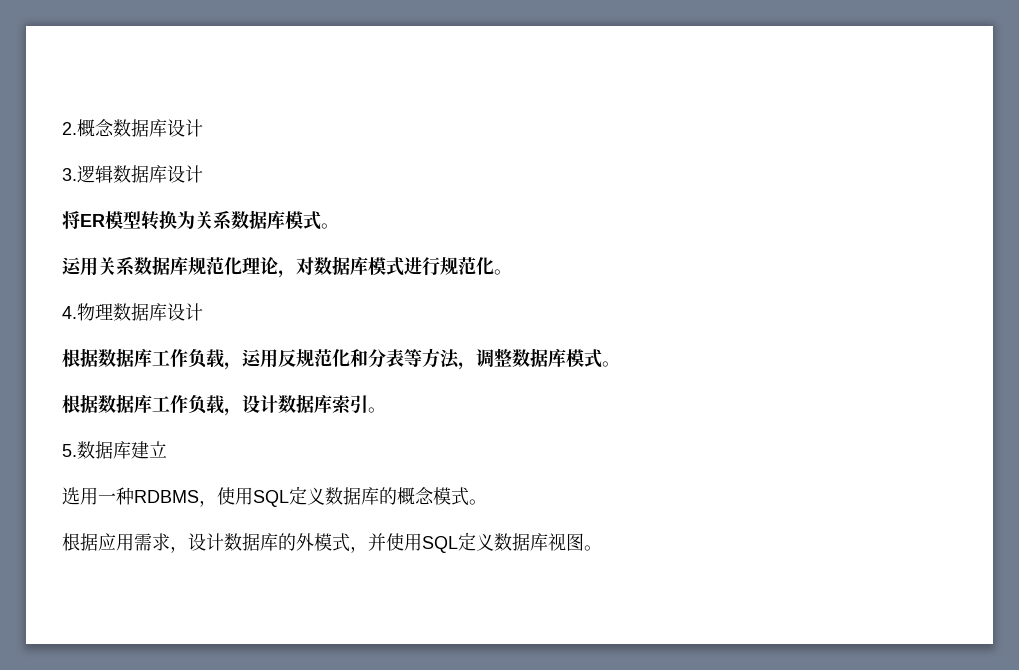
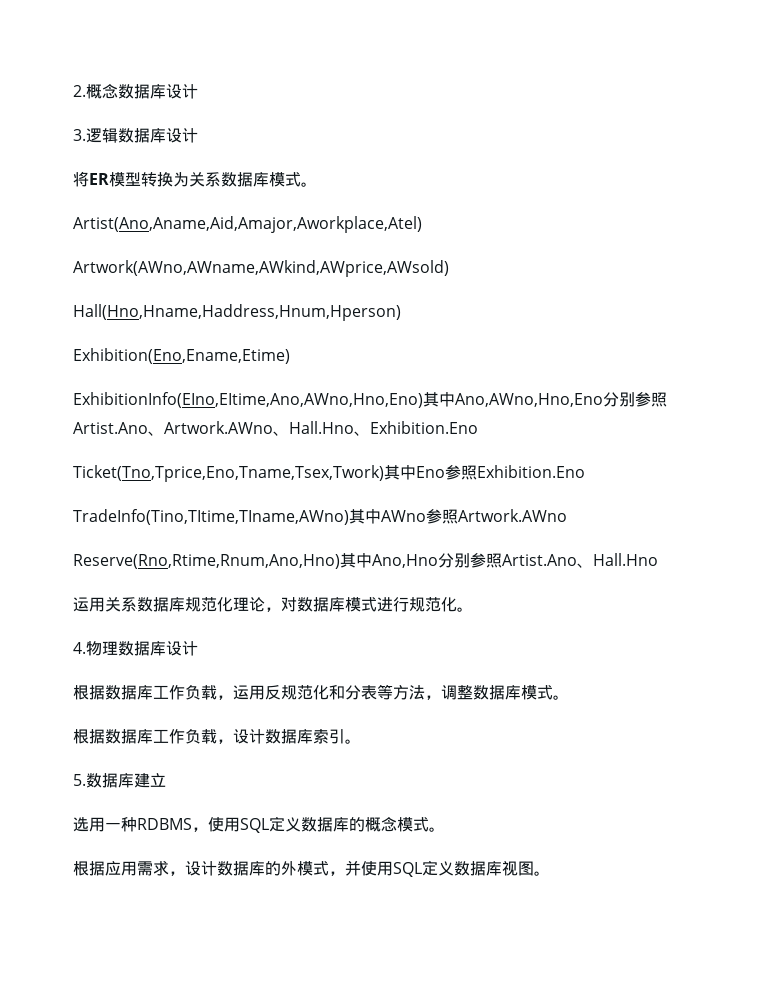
(339, 226) none -> [73,216,422,233] [73,260,449,277] [73,304,401,321] [73,348,290,364] [73,392,667,408] [73,421,478,436] [73,465,585,482] [73,509,567,525] [73,553,658,569] // Artist(Ano,Aname,Aid,Amajor,Aworkplace,Atel) // Artwork(AWno,AWname,AWkind,AWprice,AWsold) // Hall(Hno,Hname,Haddress,Hnum,Hperson) // Exhibition(Eno,Ename,Etime) // ExhibitionInfo(EIno,EItime,Ano,AWno,Hno,Eno)其中Ano,AWno,Hno,Eno分别参照Artist.Ano、Artwork.AWno、Hall.Hno、Exhibition.Eno // Ticket(Tno,Tprice,Eno,Tname,Tsex,Twork)其中Eno参照Exhibition.Eno // TradeInfo(Tino,TItime,TIname,AWno)其中AWno参照Artwork.AWno // Reserve(Rno,Rtime,Rnum,Ano,Hno)其中Ano,Hno分别参照Artist.Ano、Hall.Hno

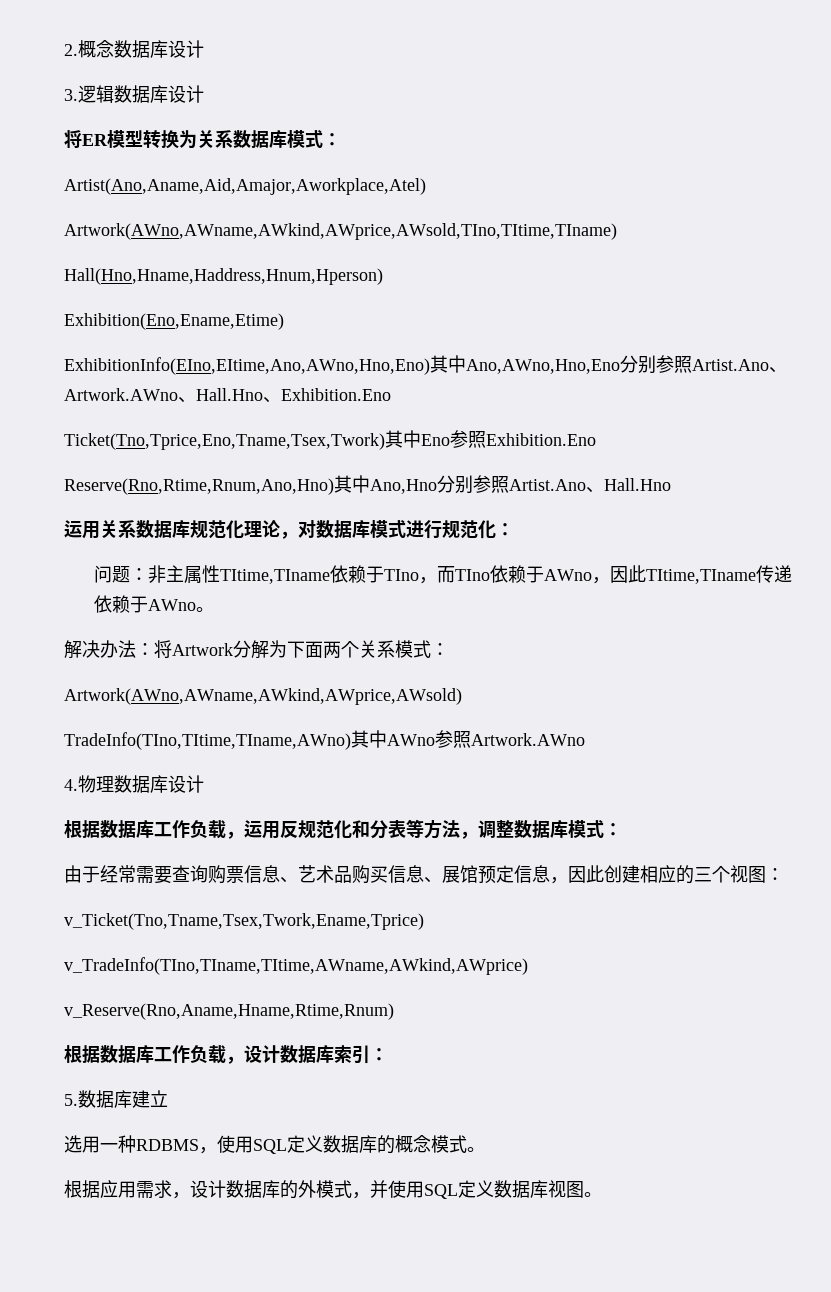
[301,182,317,187] 。 -> [323,133,341,146] ：
[73,260,449,277] Artwork(AWno,AWname,AWkind,AWprice,AWsold) -> [64,223,617,240] Artwork(AWno,AWname,AWkind,AWprice,AWsold,TIno,TItime,TIname)
[73,509,567,525] // TradeInfo(Tino,TItime,TIname,AWno)其中AWno参照Artwork.AWno -> (596, 439) none
[457,607,473,612] 。 -> [496,523,514,536] [93,565,792,584] [93,595,214,613] [64,640,449,659] [64,688,462,705] [64,730,585,750] ： // 问题：非主属性TItime,TIname依赖于TIno，而TIno依赖于AWno，因此TItime,TIname传递依赖于AWno。 // 解决办法：将Artwork分解为下面两个关系模式： // Artwork(AWno,AWname,AWkind,AWprice,AWsold) // TradeInfo(TIno,TItime,TIname,AWno)其中AWno参照Artwork.AWno
[553,695,569,700] 。 -> [604,823,622,836] [64,865,784,884] [64,913,424,930] [64,957,528,975] [64,1003,394,1020] ： // 由于经常需要查询购票信息、艺术品购买信息、展馆预定信息，因此创建相应的三个视图： // v_Ticket(Tno,Tname,Tsex,Twork,Ename,Tprice) // v_TradeInfo(TIno,TIname,TItime,AWname,AWkind,AWprice) // v_Reserve(Rno,Aname,Hname,Rtime,Rnum)
[345,739,361,744] 。 -> [370,1048,388,1061] ：

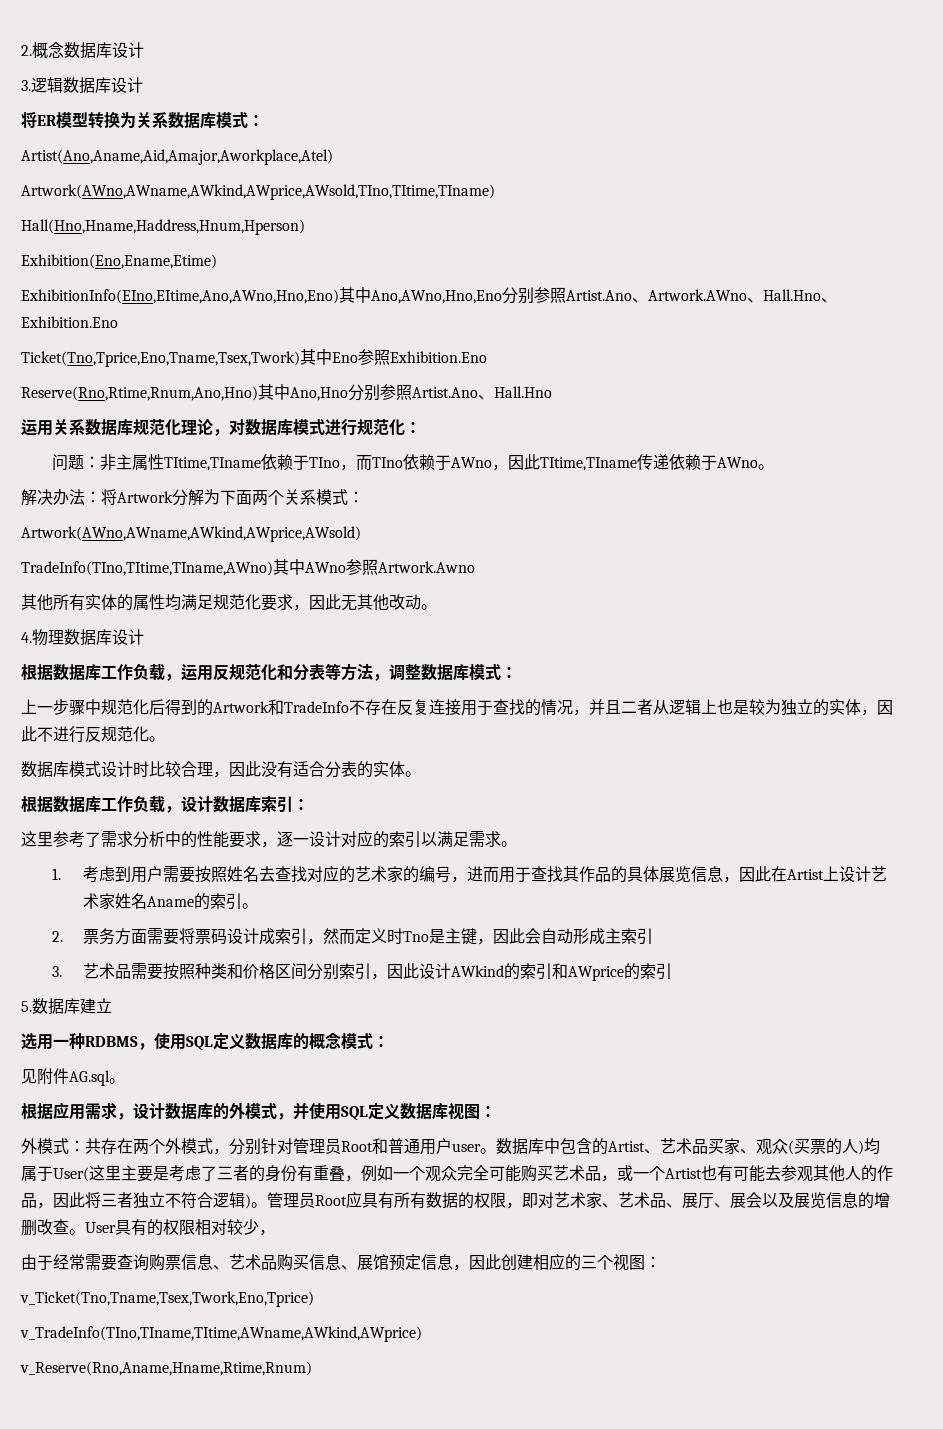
[471,733,585,746] Artwork.AWno -> [378,561,475,573] [21,594,437,611] Artwork.Awno // 其他所有实体的属性均满足规范化要求，因此无其他改动。
(622, 829) none -> [21,699,893,716] [21,726,165,743] [21,761,421,778] [21,795,309,813] [21,830,517,848] [51,865,887,883] [82,893,258,910] [51,928,653,945] [51,963,672,981] [21,998,112,1015] [21,1033,389,1050] [21,1068,125,1086] [21,1102,496,1120] [21,1138,880,1155] [21,1165,893,1182] [21,1191,890,1209] [21,1219,275,1236] // 上一步骤中规范化后得到的Artwork和TradeInfo不存在反复连接用于查找的情况，并且二者从逻辑上也是较为独立的实体，因此不进行反规范化。 // 数据库模式设计时比较合理，因此没有适合分表的实体。 // 根据数据库工作负载，设计数据库索引： // 这里参考了需求分析中的性能要求，逐一设计对应的索引以满足需求。 // 1.考虑到用户需要按照姓名去查找对应的艺术家的编号，进而用于查找其作品的具体展览信息，因此在Artist上设计艺术家姓名Aname的索引。 // 2.票务方面需要将票码设计成索引，然而定义时Tno是主键，因此会自动形成主索引 // 3.艺术品需要按照种类和价格区间分别索引，因此设计AWkind的索引和AWprice的索引 // 5.数据库建立 // 选用一种RDBMS，使用SQL定义数据库的概念模式： // 见附件AG.sql。 // 根据应用需求，设计数据库的外模式，并使用SQL定义数据库视图： // 外模式：共存在两个外模式，分别针对管理员Root和普通用户user。数据库中包含的Artist、艺术品买家、观众(买票的人)均属于User(这里主要是考虑了三者的身份有重叠，例如一个观众完全可能购买艺术品，或一个Artist也有可能去参观其他人的作品，因此将三者独立不符合逻辑)。管理员Root应具有所有数据的权限，即对艺术家、艺术品、展厅、展会以及展览信息的增删改查。User具有的权限相对较少，
[64,913,424,930] v_Ticket(Tno,Tname,Tsex,Twork,Ename,Tprice) -> [20,1291,314,1307] v_Ticket(Tno,Tname,Tsex,Twork,Eno,Tprice)
[64,1045,388,1064] [64,1090,168,1108] [64,1135,485,1154] [64,1180,602,1199] // 根据数据库工作负载，设计数据库索引： // 5.数据库建立 // 选用一种RDBMS，使用SQL定义数据库的概念模式。 // 根据应用需求，设计数据库的外模式，并使用SQL定义数据库视图。 -> (312, 1368) none

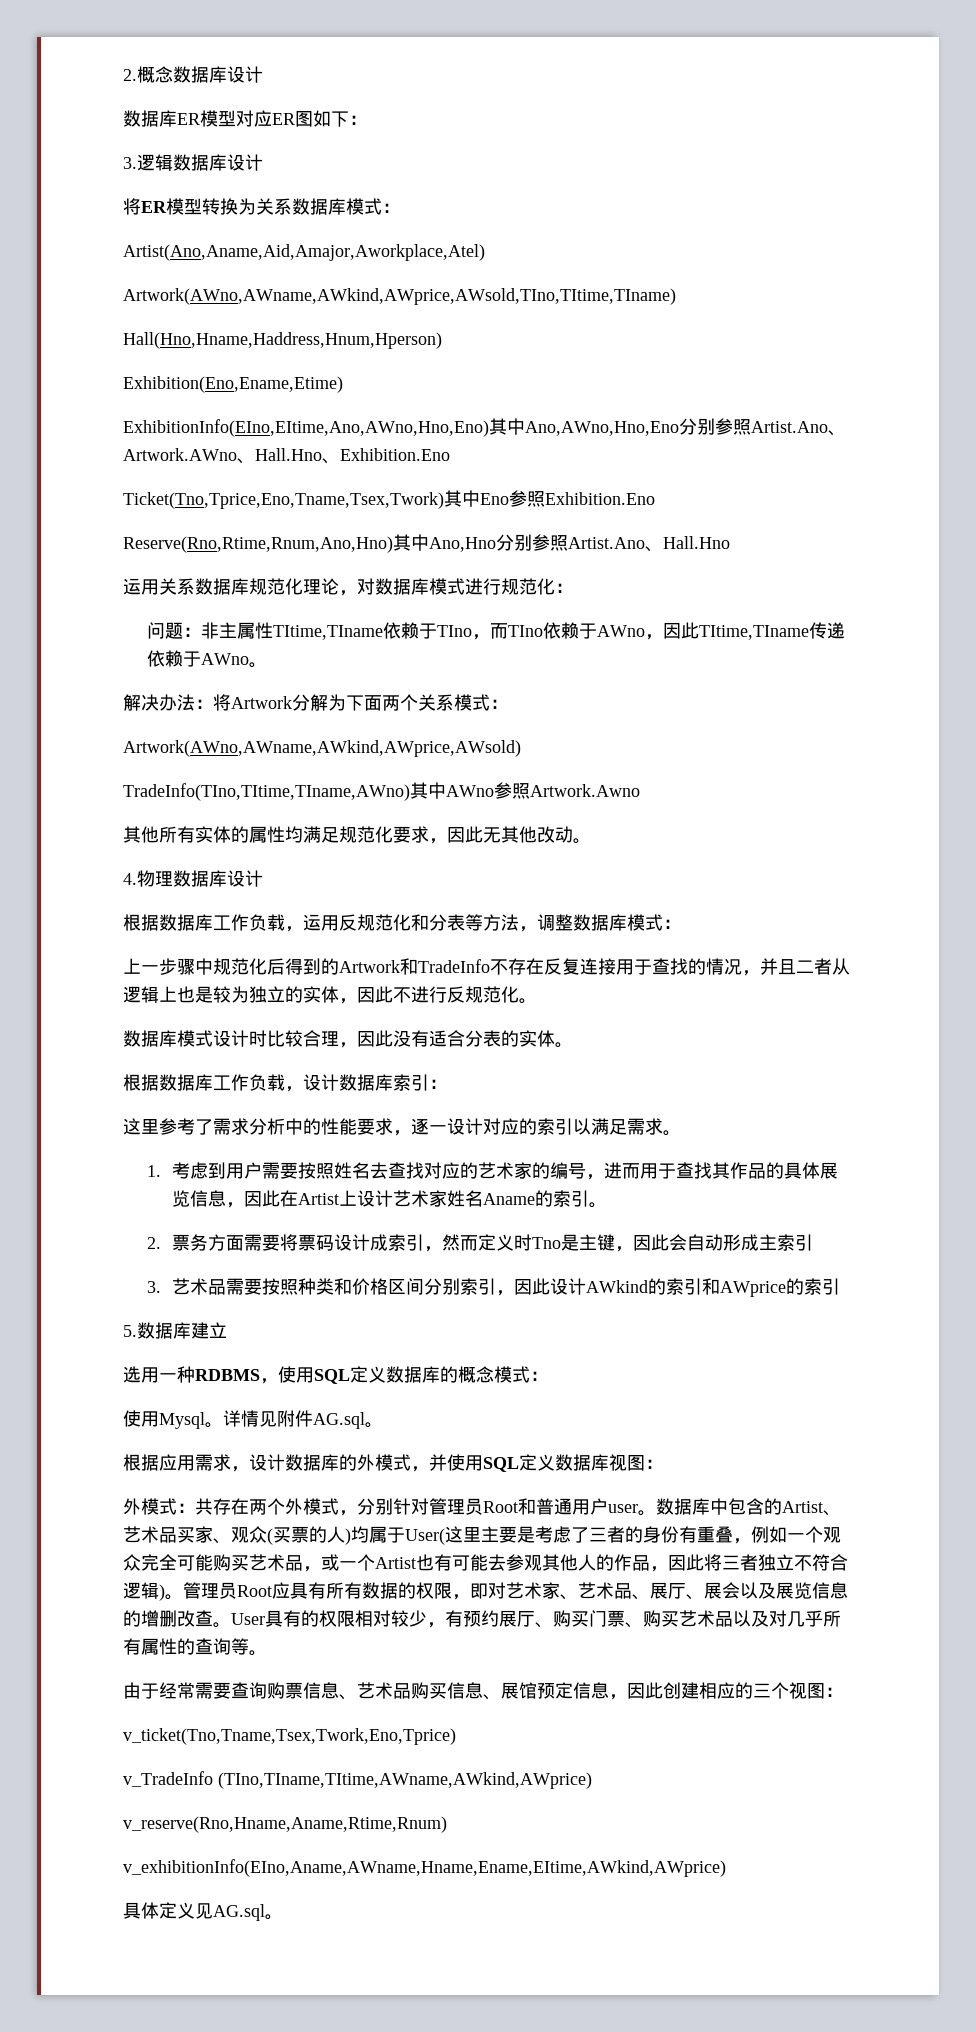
(144, 50) none -> [123,110,367,127] // 数据库ER模型对应ER图如下：
(389, 1041) none -> [123,1410,259,1429] 使用Mysql。详情
(275, 1232) none -> [445,1610,841,1628] [123,1638,267,1656] 有预约展厅、购买门票、购买艺术品以及对几乎所有属性的查询等。
[20,1291,314,1307] [20,1326,422,1342] [20,1361,312,1376] v_Ticket(Tno,Tname,Tsex,Twork,Eno,Tprice) // v_TradeInfo(TIno,TIname,TItime,AWname,AWkind,AWprice) // v_Reserve(Rno,Aname,Hname,Rtime,Rnum) -> [123,1728,456,1745] [123,1771,592,1789] [123,1816,447,1833] [123,1859,726,1877] [123,1902,283,1921] v_ticket(Tno,Tname,Tsex,Twork,Eno,Tprice) // v_TradeInfo (TIno,TIname,TItime,AWname,AWkind,AWprice) // v_reserve(Rno,Hname,Aname,Rtime,Rnum) // v_exhibitionInfo(EIno,Aname,AWname,Hname,Ename,EItime,AWkind,AWprice) // 具体定义见AG.sql。

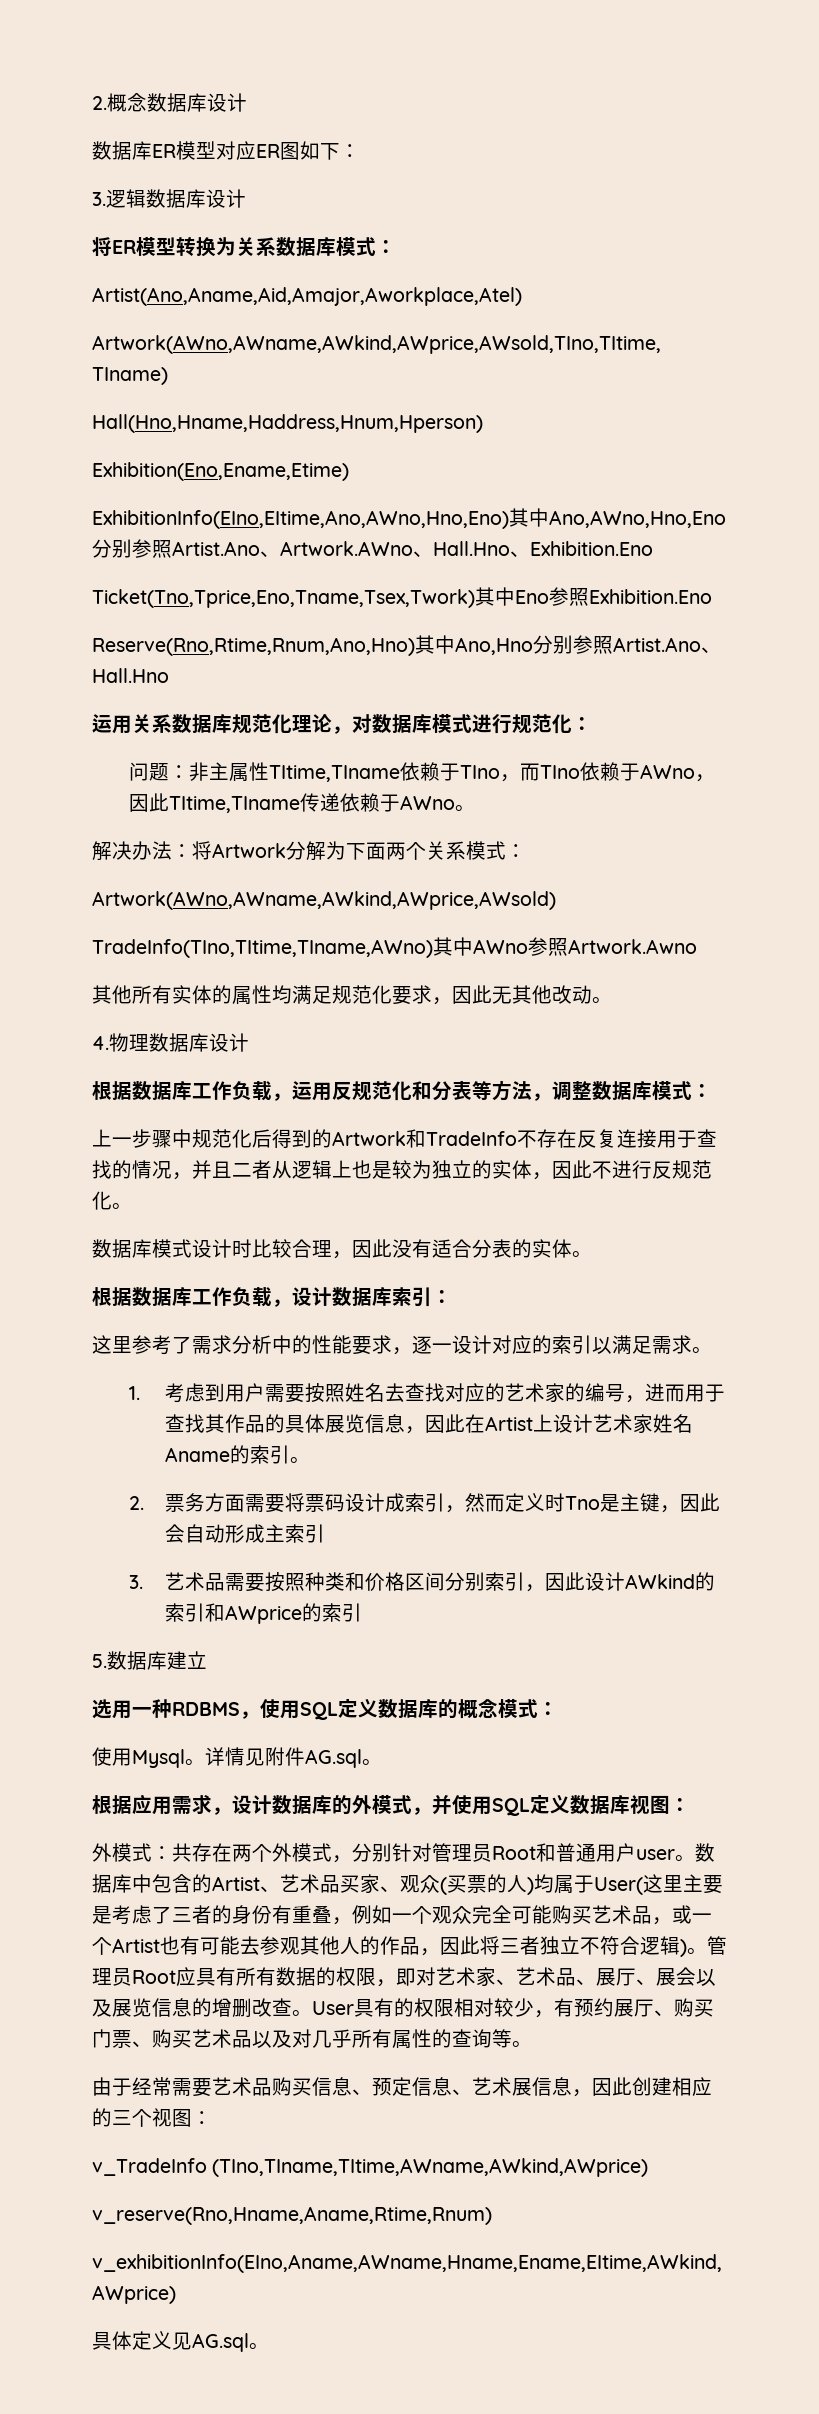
[231,1682,357,1700] 查询购票信息、 -> (212, 2087) none
[501,1682,537,1699] 展馆 -> (372, 2092) none
(609, 1690) none -> [452,2077,572,2096] 、艺术展信息
[123,1728,456,1745] // v_ticket(Tno,Tname,Tsex,Twork,Eno,Tprice) -> (212, 2118) none

